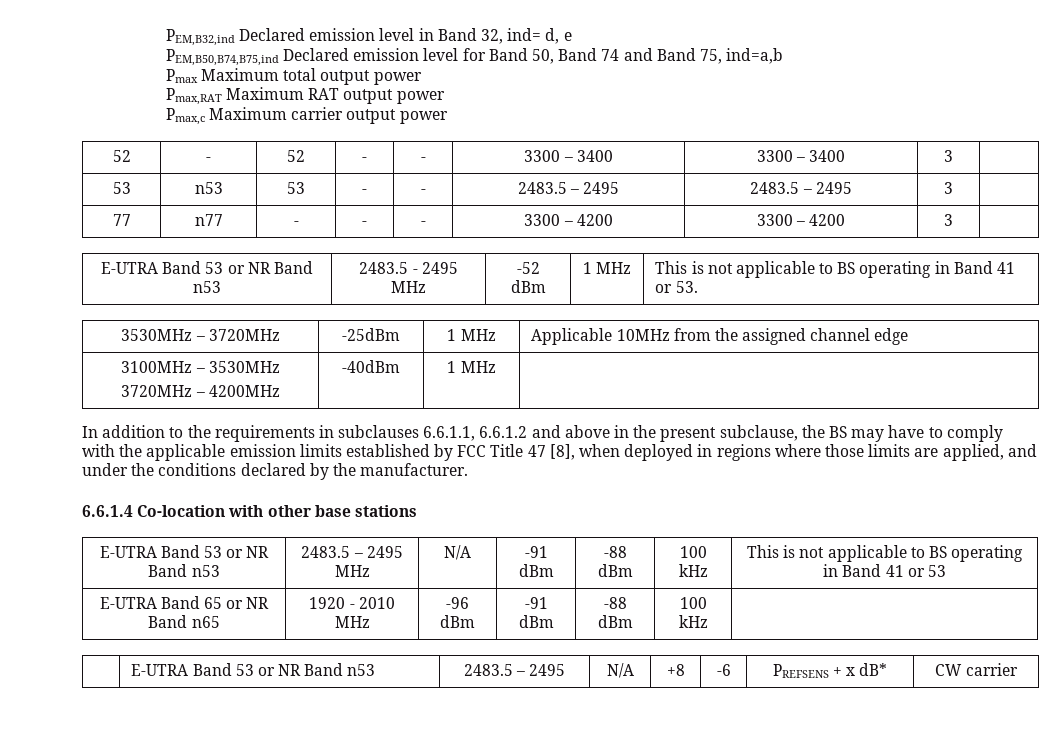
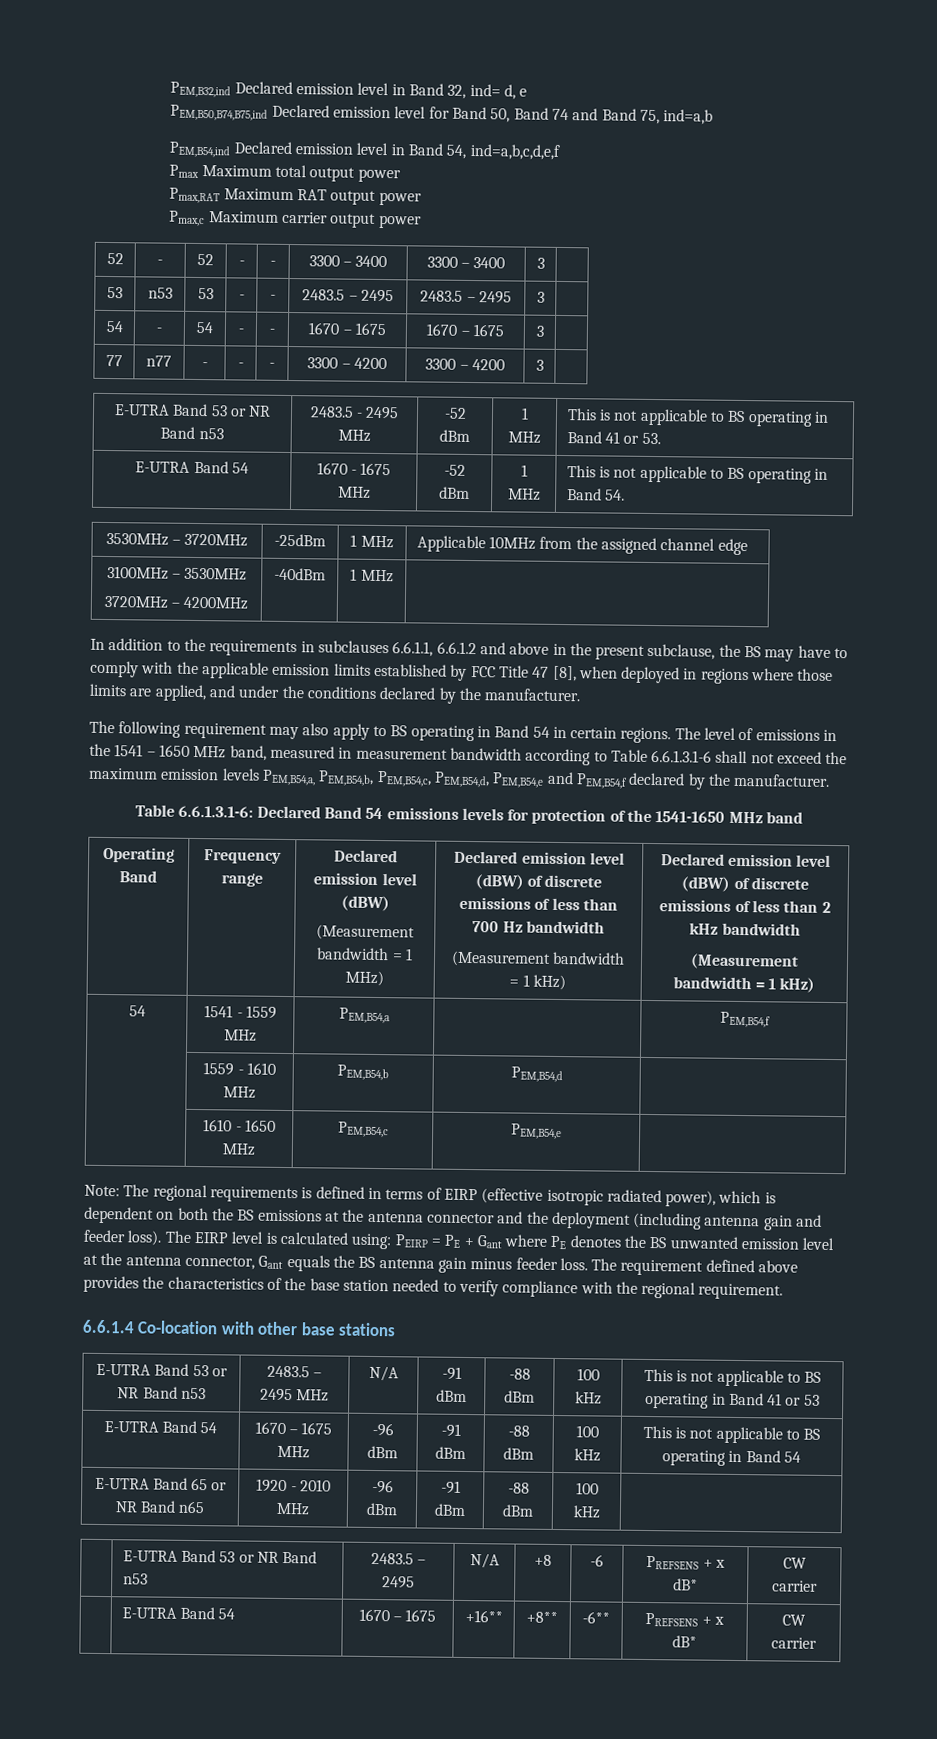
(784, 56) none -> [169,141,560,160] // PEM,B54,ind Declared emission level in Band 54, ind=a,b,c,d,e,f
(953, 188) none -> [105,320,124,333] [156,327,162,333] [196,321,214,334] [237,328,244,334] [269,328,275,334] [308,322,387,336] [426,323,504,337] [535,325,544,337] // 54 | - | 54 | - | - | 1670 – 1675 | 1670 – 1675 | 3 |
(698, 287) none -> [135,460,249,474] [316,462,392,476] [337,486,371,499] [443,464,466,476] [439,486,470,499] [520,464,528,477] [507,488,541,501] [566,465,829,484] [566,488,626,501] // E-UTRA Band 54 | 1670 - 1675 MHz | -52 dBm | 1 MHz | This is not applicable to BS operating in Band 54.
(469, 469) none -> [89,720,838,744] [89,743,848,766] [88,767,831,790] [134,804,804,825] [103,846,175,863] [119,870,157,883] [204,849,282,864] [220,873,263,887] [334,849,398,863] [313,872,417,886] [340,895,390,912] [316,924,415,941] [317,947,413,961] [344,970,384,987] [454,850,625,865] [474,874,603,890] [459,896,618,911] [472,920,605,934] [450,950,626,967] [509,974,566,991] [660,853,832,867] [681,876,809,892] [659,899,831,913] [689,922,801,936] [690,953,799,970] [672,976,816,993] [128,1005,146,1017] [204,1005,277,1019] [224,1029,257,1042] [338,1007,390,1024] [719,1011,771,1028] [203,1062,276,1076] [223,1086,256,1099] [337,1064,389,1081] [510,1066,563,1083] [203,1119,276,1132] [222,1143,255,1156] [337,1121,389,1138] [511,1123,562,1140] [84,1184,776,1207] [84,1206,823,1231] [83,1229,835,1251] [83,1252,799,1276] [83,1275,784,1300] // The following requirement may also apply to BS operating in Band 54 in certain regions. The level of emissions in the 1541 – 1650 MHz band, measured in measurement bandwidth according to Table 6.6.1.3.1-6 shall not exceed the maximum emission levels PEM,B54,a, PEM,B54,b, PEM,B54,c, PEM,B54,d, PEM,B54,e and PEM,B54,f declared by the manufacturer. // Table 6.6.1.3.1-6: Declared Band 54 emissions levels for protection of the 1541-1650 MHz band // Operating Band | Frequency range | Declared emission level (dBW) // (Measurement bandwidth = 1 MHz) | Declared emission level (dBW) of discrete emissions of less than 700 Hz bandwidth // (Measurement bandwidth = 1 kHz) | Declared emission level (dBW) of discrete emissions of less than 2 kHz bandwidth // (Measurement bandwidth = 1 kHz) // 54 | 1541 - 1559 MHz | PEM,B54,a | | PEM,B54,f // | 1559 - 1610 MHz | PEM,B54,b | PEM,B54,d | // | 1610 - 1650 MHz | PEM,B54,c | PEM,B54,e | // Note: The regional requirements is defined in terms of EIRP (effective isotropic radiated power), which is dependent on both the BS emissions at the antenna connector and the deployment (including antenna gain and feeder loss). The EIRP level is calculated using: PEIRP = PE + Gant where PE denotes the BS unwanted emission level at the antenna connector, Gant equals the BS antenna gain minus feeder loss. The requirement defined above provides the characteristics of the base station needed to verify compliance with the regional requirement.
(946, 571) none -> [103,1420,218,1434] [254,1421,333,1435] [277,1445,310,1459] [371,1422,394,1437] [367,1445,398,1459] [440,1423,461,1437] [435,1446,466,1460] [507,1425,530,1437] [503,1447,534,1460] [575,1425,599,1438] [573,1448,601,1462] [642,1425,821,1444] [662,1450,801,1466] // E-UTRA Band 54 | 1670 – 1675 MHz | -96 dBm | -91 dBm | -88 dBm | 100 kHz | This is not applicable to BS operating in Band 54
(1018, 669) none -> [121,1606,236,1620] [358,1608,437,1622] [464,1610,503,1623] [526,1611,558,1624] [582,1611,610,1624] [645,1612,724,1627] [672,1635,697,1648] [782,1614,806,1626] [771,1637,817,1649] // | E-UTRA Band 54 | 1670 – 1675 | +16** | +8** | -6** | PREFSENS + x dB* | CW carrier

